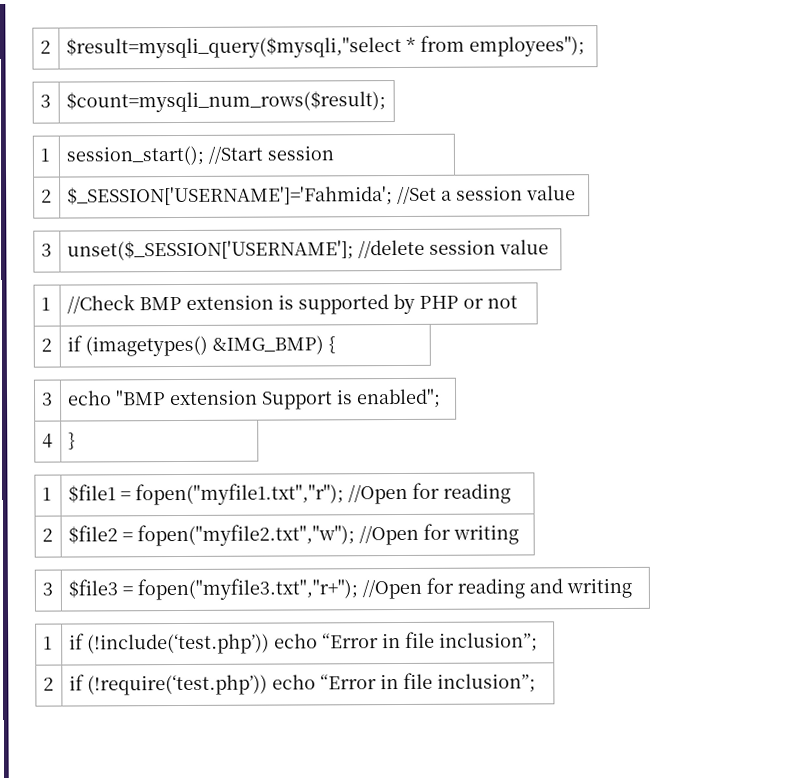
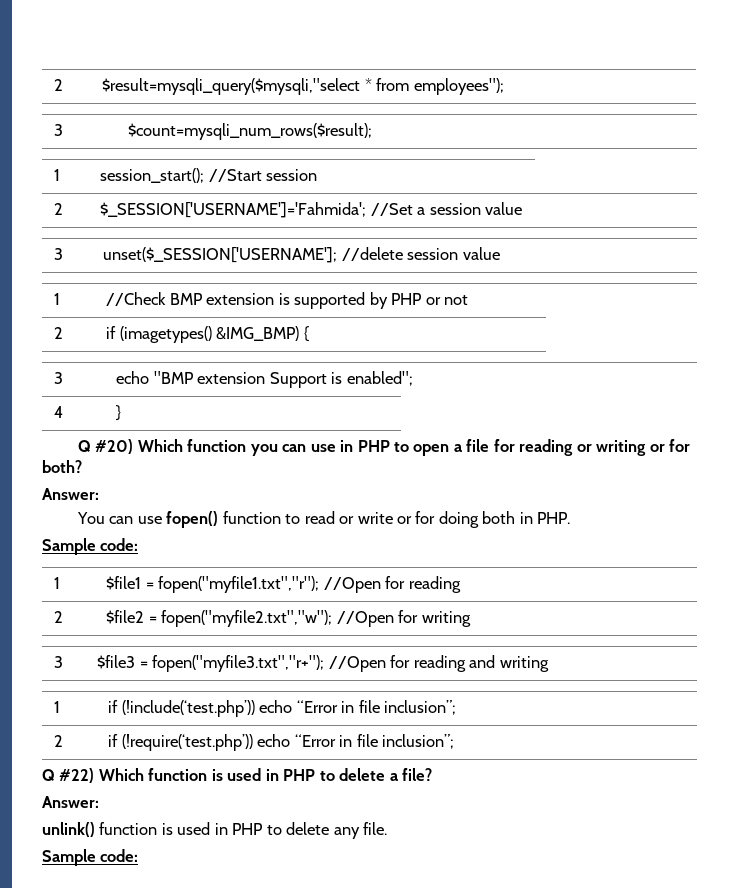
(76, 441) none -> [77,439,691,456] [42,460,82,473] [42,488,99,500] [76,511,571,528] [42,538,139,555] // Q #20) Which function you can use in PHP to open a file for reading or writing or for both? // Answer: // You can use fopen() function to read or write or for doing both in PHP. // Sample code:
(536, 683) none -> [42,768,433,783] [42,796,99,808] [42,822,388,839] [42,849,139,866] // Q #22) Which function is used in PHP to delete a file? // Answer: // unlink() function is used in PHP to delete any file. // Sample code:

